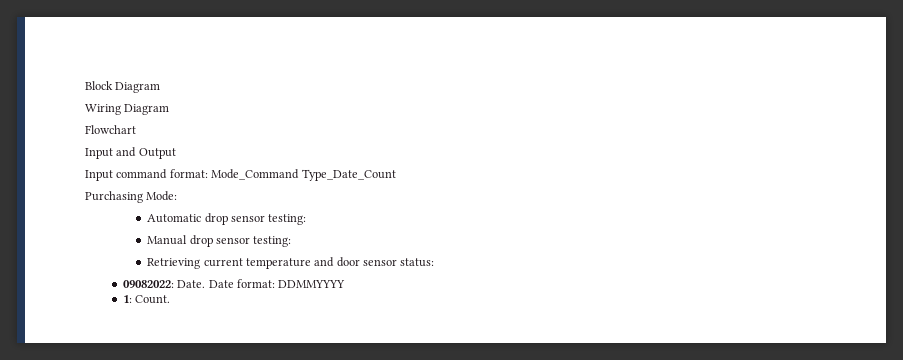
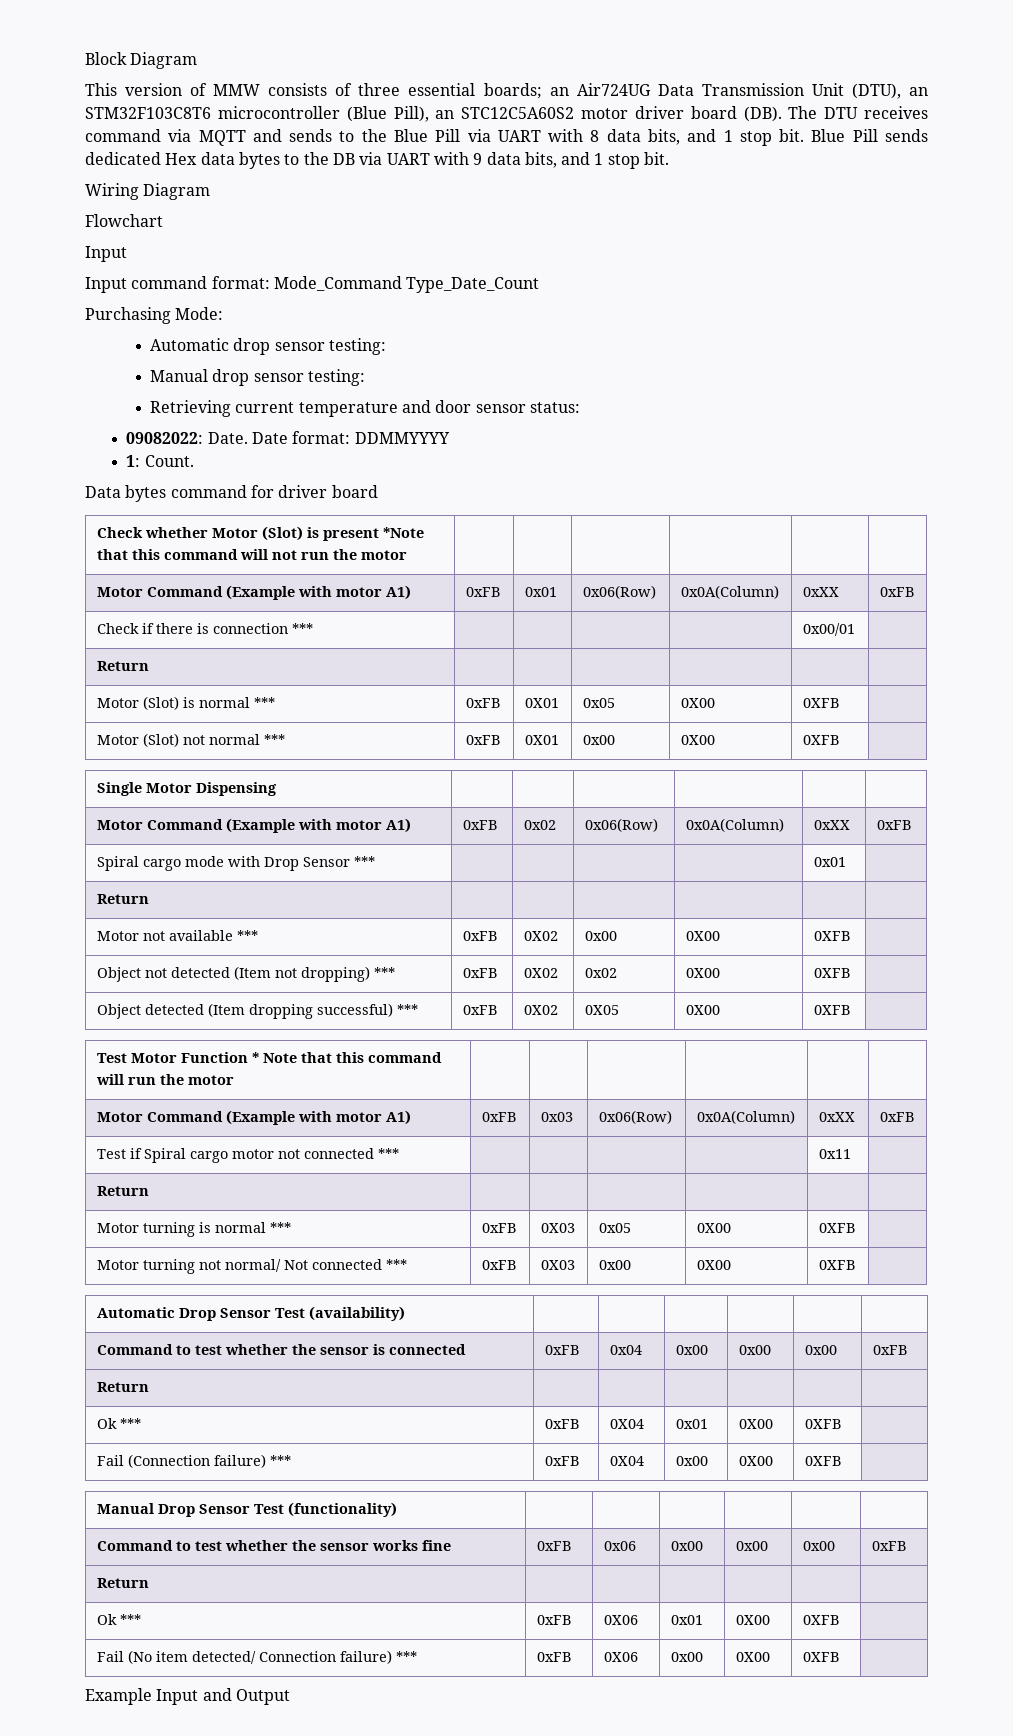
(161, 87) none -> [85,83,929,99] [85,106,929,122] [85,129,929,146] [85,152,670,169] // This version of MMW consists of three essential boards; an Air724UG Data Transmission Unit (DTU), an STM32F103C8T6 microcontroller (Blue Pill), an STC12C5A60S2 motor driver board (DB). The DTU receives command via MQTT and sends to the Blue Pill via UART with 8 data bits, and 1 stop bit. Blue Pill sends dedicated Hex data bytes to the DB via UART with 9 data bits, and 1 stop bit.
[116,147,176,159] and Output -> (127, 254) none
(171, 299) none -> [85,485,378,502] [96,526,424,541] [96,549,407,560] [96,585,411,600] [465,587,500,597] [524,587,557,597] [582,585,656,599] [680,585,779,599] [802,587,839,597] [879,587,914,597] [96,623,313,634] [802,623,855,636] [96,661,149,671] [96,696,275,710] [465,698,500,708] [524,698,559,708] [582,698,615,708] [680,698,715,708] [802,698,839,708] [96,733,285,747] [465,735,500,745] [524,735,559,745] [582,735,615,745] [680,735,715,745] [802,735,839,745] [96,782,277,796] [96,818,411,833] [462,820,497,830] [523,820,556,830] [584,818,658,832] [685,818,784,832] [813,820,850,830] [876,820,911,830] [96,856,375,871] [813,857,846,867] [96,894,149,904] [96,930,258,941] [462,931,497,941] [523,931,558,941] [584,931,617,941] [685,931,720,941] [813,931,850,941] [96,966,395,982] [462,968,497,978] [523,968,558,978] [584,968,617,978] [685,968,720,978] [813,968,850,978] [96,1003,418,1019] [462,1005,497,1015] [523,1005,558,1015] [584,1005,619,1015] [685,1005,720,1015] [813,1005,850,1015] [96,1052,442,1063] [95,1074,234,1085] [96,1110,411,1125] [481,1112,516,1122] [540,1112,573,1122] [598,1110,672,1124] [696,1110,795,1124] [818,1112,855,1122] [879,1112,914,1122] [96,1148,399,1163] [818,1149,851,1159] [96,1186,149,1196] [96,1222,291,1237] [481,1223,516,1233] [540,1223,575,1233] [598,1223,631,1233] [696,1223,731,1233] [818,1223,855,1233] [96,1259,407,1274] [481,1260,516,1270] [540,1260,575,1270] [598,1260,631,1270] [696,1260,731,1270] [818,1260,855,1270] [96,1306,405,1321] [96,1344,466,1355] [544,1345,579,1355] [609,1345,642,1355] [675,1345,708,1355] [738,1345,771,1355] [804,1345,837,1355] [872,1345,907,1355] [96,1382,149,1392] [96,1418,141,1429] [544,1419,579,1429] [609,1419,644,1429] [675,1419,708,1429] [738,1419,773,1429] [804,1419,841,1429] [96,1454,291,1468] [544,1456,579,1466] [609,1456,644,1466] [675,1456,708,1466] [738,1456,773,1466] [804,1456,841,1466] [96,1502,397,1517] [96,1540,451,1551] [536,1541,571,1551] [603,1541,636,1551] [670,1541,703,1551] [735,1541,768,1551] [802,1541,835,1551] [871,1541,906,1551] [96,1578,149,1588] [96,1614,141,1625] [536,1615,571,1625] [603,1615,638,1625] [670,1615,703,1625] [735,1615,770,1625] [802,1615,839,1625] [96,1650,417,1664] [536,1652,571,1662] [603,1652,638,1662] [670,1652,703,1662] [735,1652,770,1662] [802,1652,839,1662] [85,1688,290,1705] // Data bytes command for driver board // Check whether Motor (Slot) is present *Note that this command will not run the motor | | | | | | // Motor Command (Example with motor A1) | 0xFB | 0x01 | 0x06(Row) | 0x0A(Column) | 0xXX | 0xFB // Check if there is connection *** | | | | | 0x00/01 | // Return | | | | | | // Motor (Slot) is normal *** | 0xFB | 0X01 | 0x05 | 0X00 | 0XFB | // Motor (Slot) not normal *** | 0xFB | 0X01 | 0x00 | 0X00 | 0XFB | // Single Motor Dispensing | | | | | | // Motor Command (Example with motor A1) | 0xFB | 0x02 | 0x06(Row) | 0x0A(Column) | 0xXX | 0xFB // Spiral cargo mode with Drop Sensor *** | | | | | 0x01 | // Return | | | | | | // Motor not available *** | 0xFB | 0X02 | 0x00 | 0X00 | 0XFB | // Object not detected (Item not dropping) *** | 0xFB | 0X02 | 0x02 | 0X00 | 0XFB | // Object detected (Item dropping successful) *** | 0xFB | 0X02 | 0X05 | 0X00 | 0XFB | // Test Motor Function * Note that this command will run the motor | | | | | | // Motor Command (Example with motor A1) | 0xFB | 0x03 | 0x06(Row) | 0x0A(Column) | 0xXX | 0xFB // Test if Spiral cargo motor not connected *** | | | | | 0x11 | // Return | | | | | | // Motor turning is normal *** | 0xFB | 0X03 | 0x05 | 0X00 | 0XFB | // Motor turning not normal/ Not connected *** | 0xFB | 0X03 | 0x00 | 0X00 | 0XFB | // Automatic Drop Sensor Test (availability) | | | | | | // Command to test whether the sensor is connected | 0xFB | 0x04 | 0x00 | 0x00 | 0x00 | 0xFB // Return | | | | | | // Ok *** | 0xFB | 0X04 | 0x01 | 0X00 | 0XFB | // Fail (Connection failure) *** | 0xFB | 0X04 | 0x00 | 0X00 | 0XFB | // Manual Drop Sensor Test (functionality) | | | | | | // Command to test whether the sensor works fine | 0xFB | 0x06 | 0x00 | 0x00 | 0x00 | 0xFB // Return | | | | | | // Ok *** | 0xFB | 0X06 | 0x01 | 0X00 | 0XFB | // Fail (No item detected/ Connection failure) *** | 0xFB | 0X06 | 0x00 | 0X00 | 0XFB | // Example Input and Output

